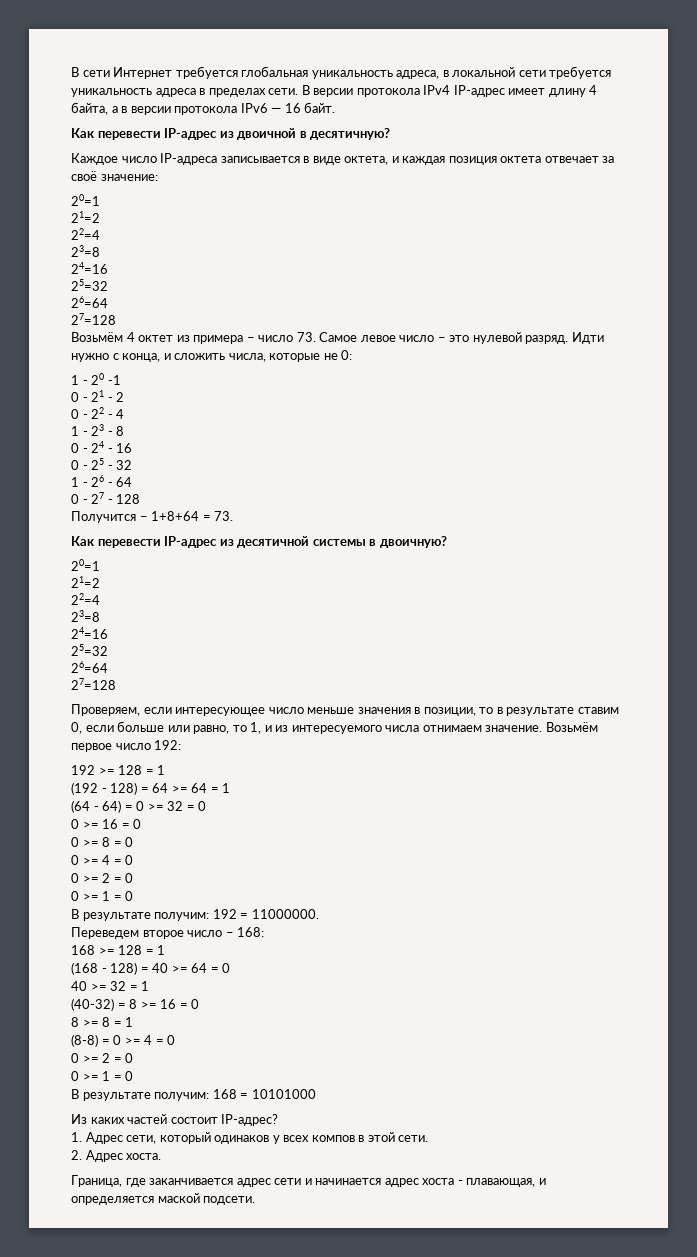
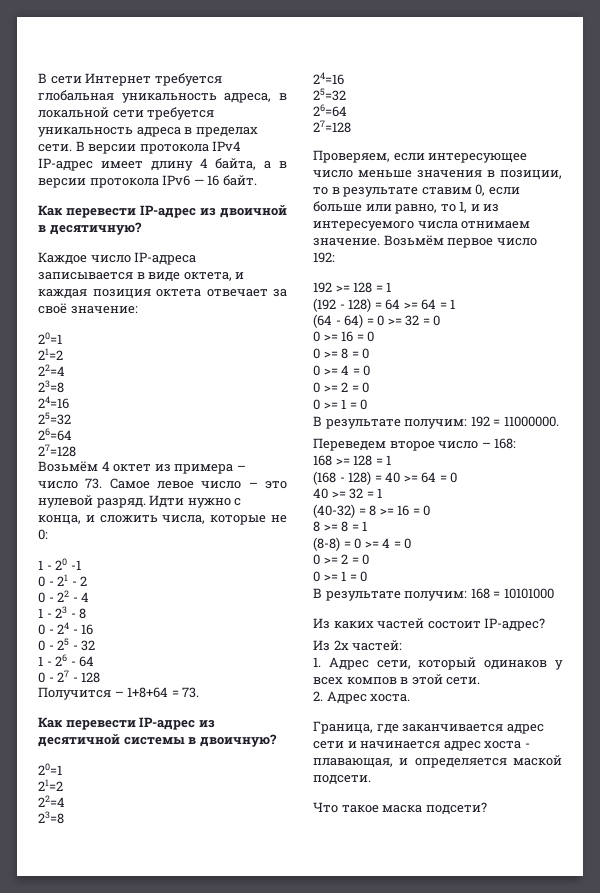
(279, 1120) none -> [313,640,403,651] // Из 2х частей:
(256, 1200) none -> [313,802,487,815] // Что такое маска подсети?

